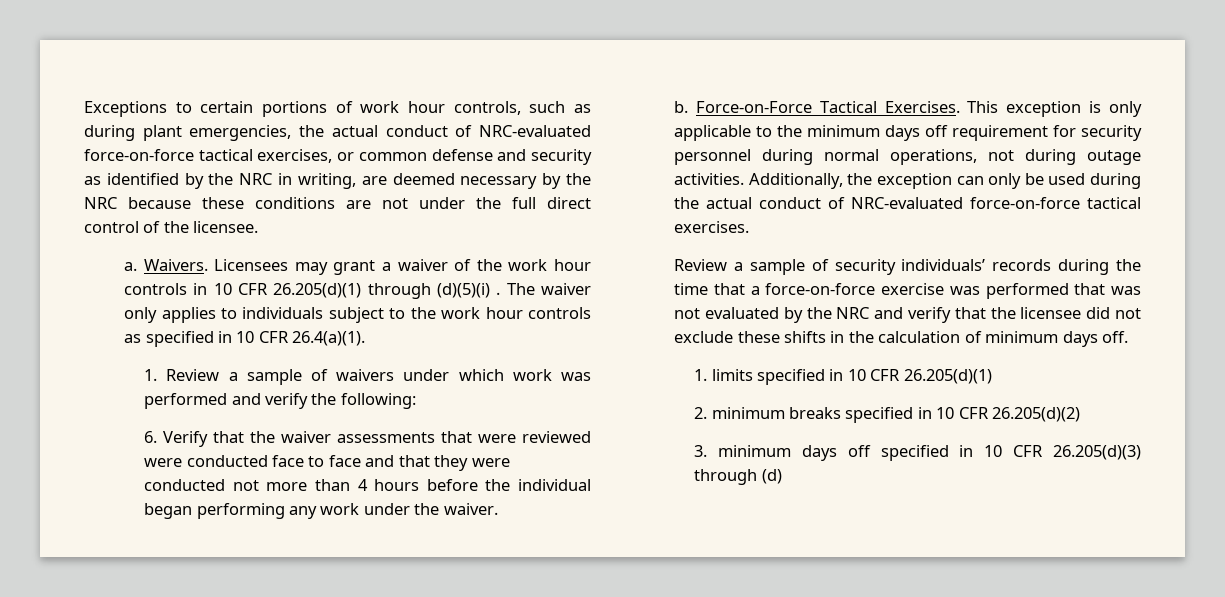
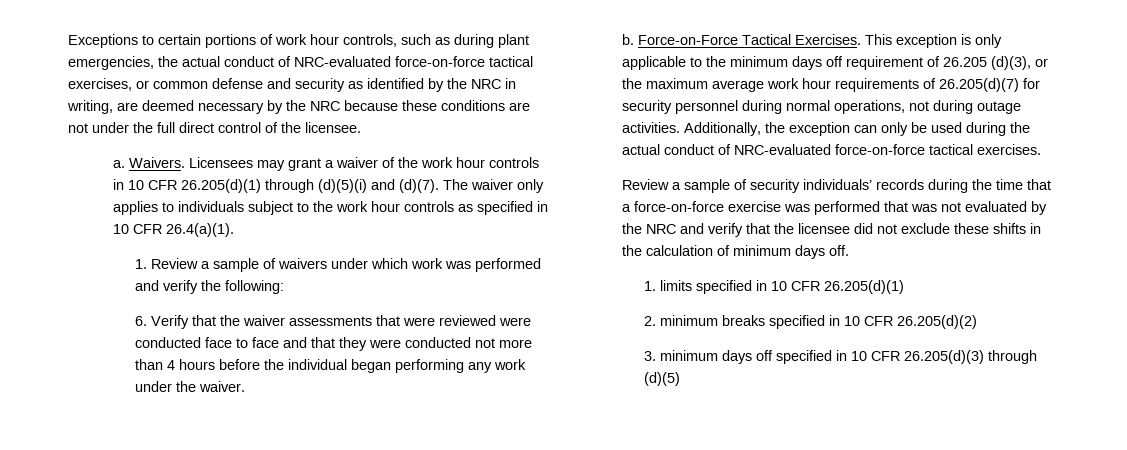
[496,292,501,295] . -> [370,179,439,193] and (d)(7).
(1049, 133) none -> [926,56,1048,70] [621,78,1019,92] of 26.205 (d)(3), or the maximum average work hour requirements of 26.205(d)(7)
[761,469,782,484] (d) -> [643,372,680,386] (d)(5)

